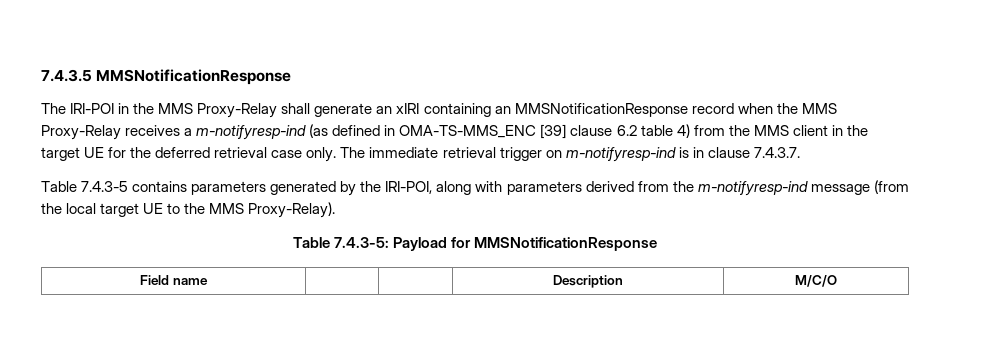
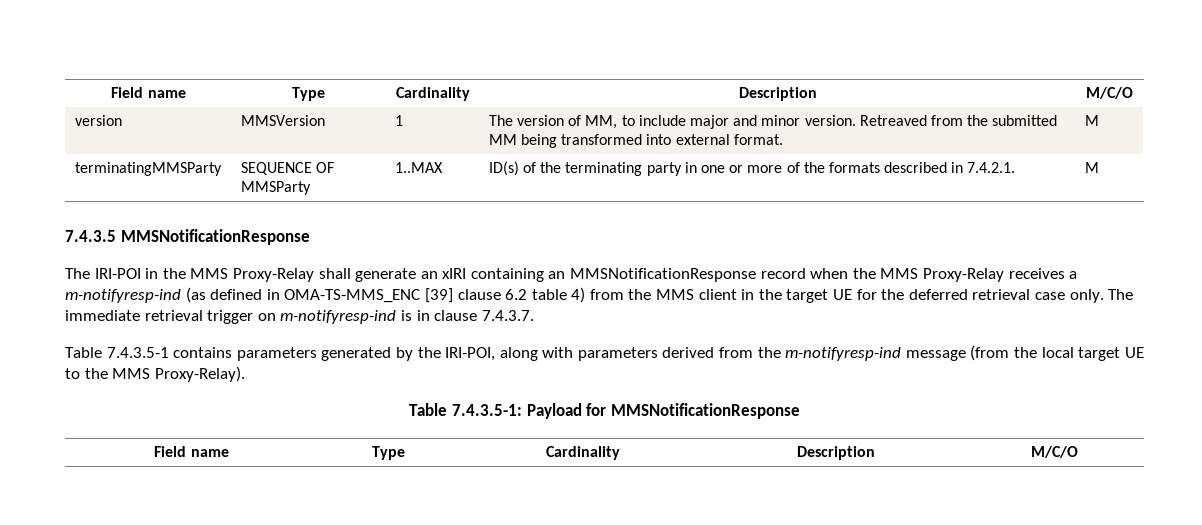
(41, 75) none -> [111,87,186,98] [292,87,325,101] [395,87,470,101] [738,87,817,101] [1086,87,1133,99] [74,115,122,126] [240,115,325,126] [394,115,403,126] [488,115,1058,129] [488,134,783,148] [1084,115,1099,126] [74,162,222,176] [240,162,335,175] [240,181,311,195] [394,162,443,173] [488,161,1016,176] [1084,162,1099,173] Field name | Type | Cardinality | Description | M/C/O // version | MMSVersion | 1 | The version of MM, to include major and minor version. Retreaved from the submitted MM being transformed into external format. | M // terminatingMMSParty | SEQUENCE OF MMSParty | 1..MAX | ID(s) of the terminating party in one or more of the formats described in 7.4.2.1. | M //
[81,181,129,192] 7.4.3-5 -> [106,347,169,358] 7.4.3.5-1
[333,237,389,248] 7.4.3-5: -> [451,404,522,416] 7.4.3.5-1:
(208, 281) | -> [371,446,405,460] [545,446,620,460] Type | Cardinality

